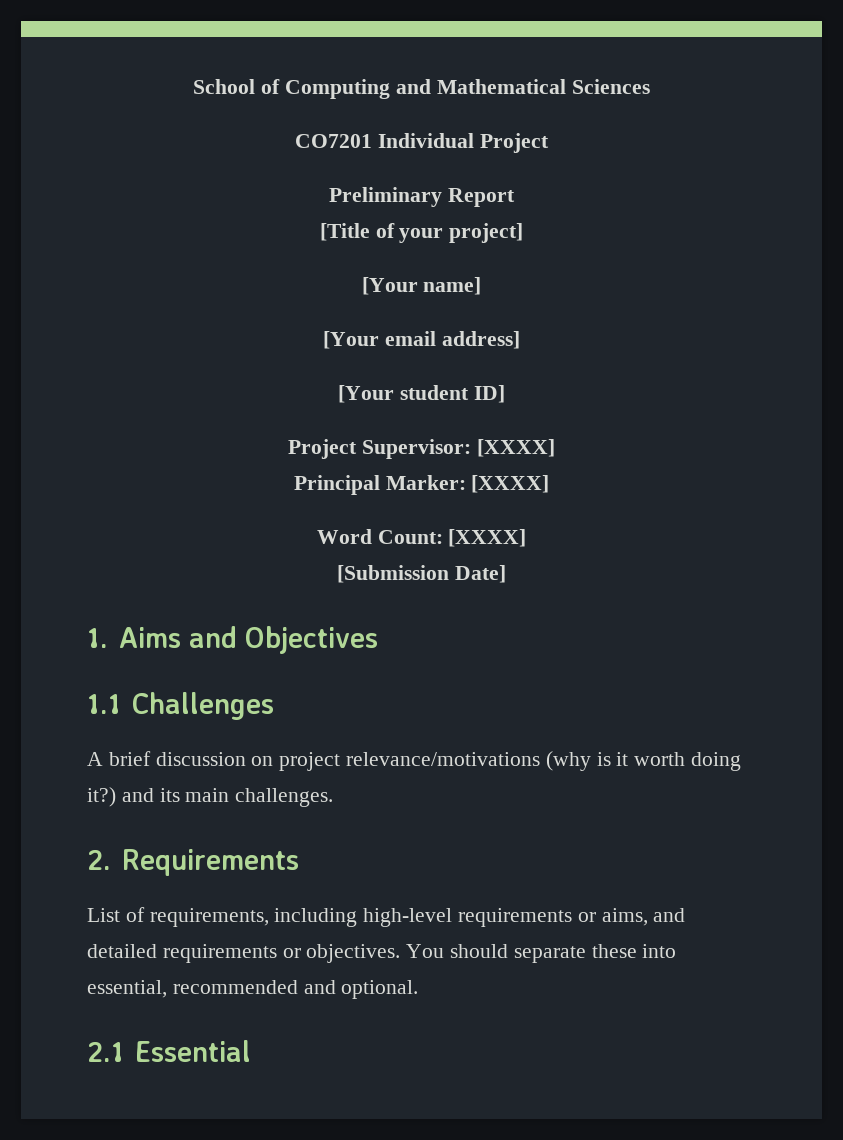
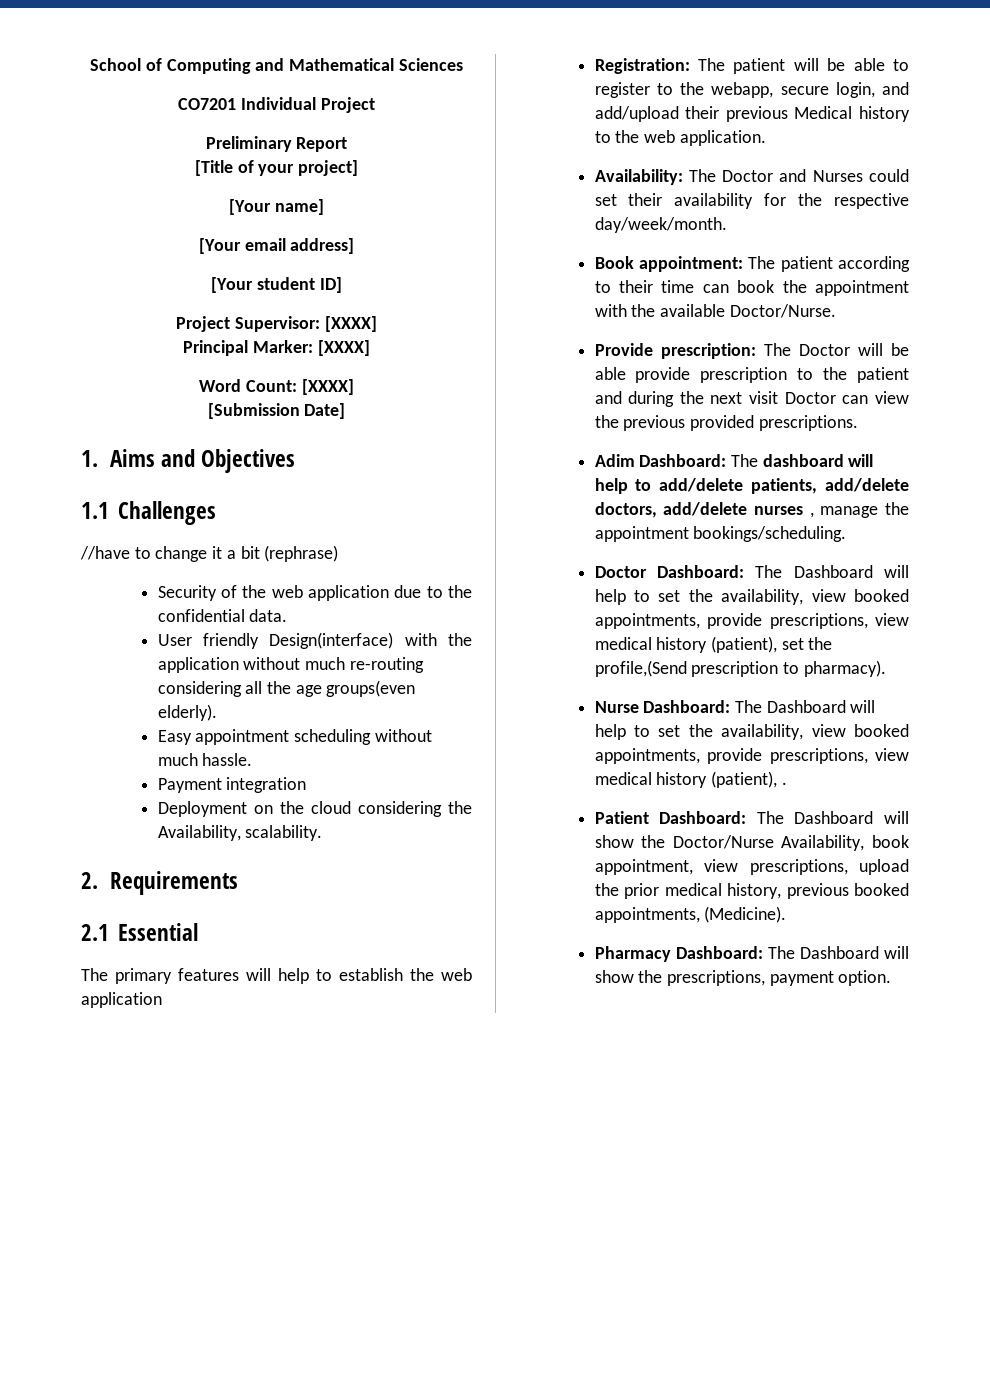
[87,751,742,771] [87,787,334,807] [87,849,299,876] [87,907,686,927] [87,944,677,963] [87,980,419,999] [87,1040,251,1062] A brief discussion on project relevance/motivations (why is it worth doing it?) and its main challenges. // 2. Requirements // List of requirements, including high-level requirements or aims, and detailed requirements or objectives. You should separate these into essential, recommended and optional. // 2.1 Essential -> [80,545,339,562] [157,585,472,601] [157,609,288,622] [157,632,472,649] [157,657,424,673] [157,680,416,697] [157,704,217,721] [157,729,432,745] [157,753,253,766] [157,777,307,793] [157,801,472,817] [157,825,323,841] [81,871,238,895] [81,923,198,941] [81,968,472,984] [81,992,162,1008] [594,58,909,74] [594,82,909,98] [594,106,910,122] [594,130,766,146] [594,169,909,185] [594,193,909,209] [594,217,727,233] [594,256,910,272] [594,280,909,296] [594,304,836,318] [594,343,909,359] [594,367,909,383] [594,391,909,407] [594,415,858,431] [594,454,874,467] [594,478,909,494] [594,502,909,518] [594,526,847,542] [594,565,909,578] [594,589,909,605] [594,613,909,629] [594,636,833,653] [594,660,886,677] [594,700,876,713] [594,724,909,740] [594,748,909,764] [594,771,787,788] [594,811,909,824] [594,835,909,851] [594,859,909,875] [594,883,909,899] [594,906,787,923] [594,946,909,962] [594,970,892,986] //have to change it a bit (rephrase) // Security of the web application due to the confidential data. // User friendly Design(interface) with the application without much re-routing considering all the age groups(even elderly). // Easy appointment scheduling without much hassle. // Payment integration // Deployment on the cloud considering the Availability, scalability. // 2. Requirements // 2.1 Essential // The primary features will help to establish the web application // Registration: The patient will be able to register to the webapp, secure login, and add/upload their previous Medical history to the web application. // Availability: The Doctor and Nurses could set their availability for the respective day/week/month. // Book appointment: The patient according to their time can book the appointment with the available Doctor/Nurse. // Provide prescription: The Doctor will be able provide prescription to the patient and during the next visit Doctor can view the previous provided prescriptions. // Adim Dashboard: The dashboard will help to add/delete patients, add/delete doctors, add/delete nurses , manage the appointment bookings/scheduling. // Doctor Dashboard: The Dashboard will help to set the availability, view booked appointments, provide prescriptions, view medical history (patient), set the profile,(Send prescription to pharmacy). // Nurse Dashboard: The Dashboard will help to set the availability, view booked appointments, provide prescriptions, view medical history (patient), . // Patient Dashboard: The Dashboard will show the Doctor/Nurse Availability, book appointment, view prescriptions, upload the prior medical history, previous booked appointments, (Medicine). // Pharmacy Dashboard: The Dashboard will show the prescriptions, payment option.

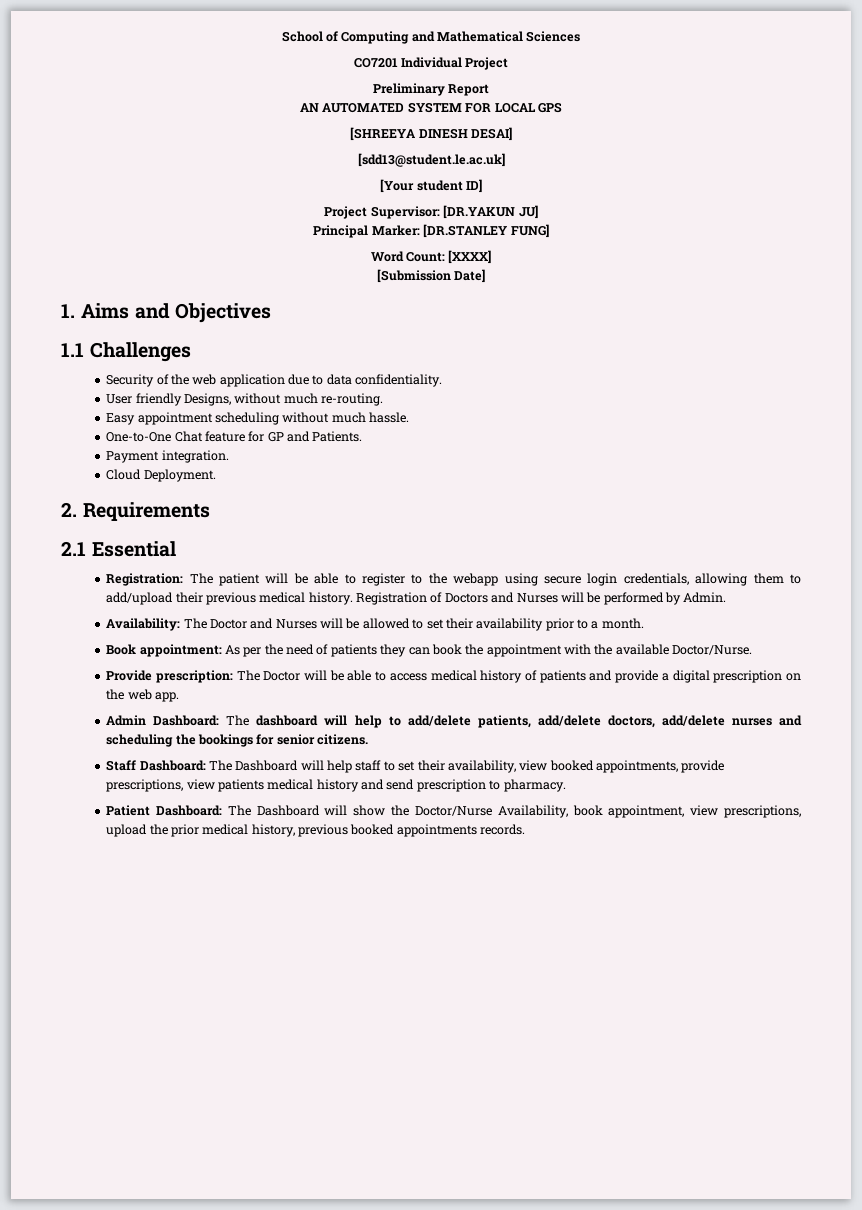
[194,160,359,176] [229,199,324,215] [198,238,355,254] [Title of your project] // [Your name] // [Your email address] -> [300,102,562,113] [350,127,512,141] [357,153,505,167] AN AUTOMATED SYSTEM FOR LOCAL GPS // [SHREEYA DINESH DESAI] // [sdd13@student.le.ac.uk]
[324,316,377,332] [XXXX] -> [443,205,538,219] [DR.YAKUN JU]
[317,340,370,356] [XXXX] -> [423,224,549,238] [DR.STANLEY FUNG]
[80,545,339,562] // //have to change it a bit (rephrase) -> (192, 352) none
[448,585,472,598] [157,609,288,622] the confidential data. -> [326,374,443,387] data confidentiality.
[269,632,472,649] [157,657,424,673] [157,680,416,697] [157,704,217,721] Design(interface) with the application without much re-routing considering all the age groups(even elderly). -> [183,393,384,406] Designs, without much re-routing.
[157,777,307,793] [157,801,472,817] [157,825,323,841] [81,871,238,895] [81,923,198,941] [81,968,472,984] [81,992,162,1008] Payment integration // Deployment on the cloud considering the Availability, scalability. // 2. Requirements // 2.1 Essential // The primary features will help to establish the web application -> [106,431,363,442] [106,450,229,463] [106,469,216,482] [61,502,211,521] [61,541,177,557] One-to-One Chat feature for GP and Patients. // Payment integration. // Cloud Deployment. // 2. Requirements // 2.1 Essential
[711,82,909,98] [594,106,910,122] [594,130,766,146] webapp, secure login, and add/upload their previous Medical history to the web application. -> [453,573,802,586] [106,592,727,605] webapp using secure login credentials, allowing them to add/upload their previous medical history. Registration of Doctors and Nurses will be performed by Admin.
[869,169,909,182] [594,193,909,209] [594,217,727,233] [594,256,910,272] [594,280,695,293] could set their availability for the respective day/week/month. // Book appointment: The patient according to their time -> [320,618,644,631] [106,644,407,657] will be allowed to set their availability prior to a month. // Book appointment: As per the need of patients they
[635,367,909,383] [594,391,909,407] [594,415,858,431] [594,454,635,467] provide prescription to the patient and during the next visit Doctor can view the previous provided prescriptions. // Adim -> [375,670,801,683] [106,689,179,702] [106,715,147,726] to access medical history of patients and provide a digital prescription on the web app. // Admin
[809,502,909,518] [594,526,847,542] [594,565,909,578] [594,589,909,605] [594,613,909,629] [594,636,833,653] [594,660,886,677] [594,700,876,713] [594,724,909,740] [594,748,909,764] [594,771,787,788] , manage the appointment bookings/scheduling. // Doctor Dashboard: The Dashboard will help to set the availability, view booked appointments, provide prescriptions, view medical history (patient), set the profile,(Send prescription to pharmacy). // Nurse Dashboard: The Dashboard will help to set the availability, view booked appointments, provide prescriptions, view medical history (patient), . -> [779,715,802,726] [106,734,369,747] [106,760,725,773] [106,779,566,792] and scheduling the bookings for senior citizens. // Staff Dashboard: The Dashboard will help staff to set their availability, view booked appointments, provide prescriptions, view patients medical history and send prescription to pharmacy.
[594,906,787,923] [594,946,909,962] [594,970,892,986] appointments, (Medicine). // Pharmacy Dashboard: The Dashboard will show the prescriptions, payment option. -> [396,824,526,837] appointments records.

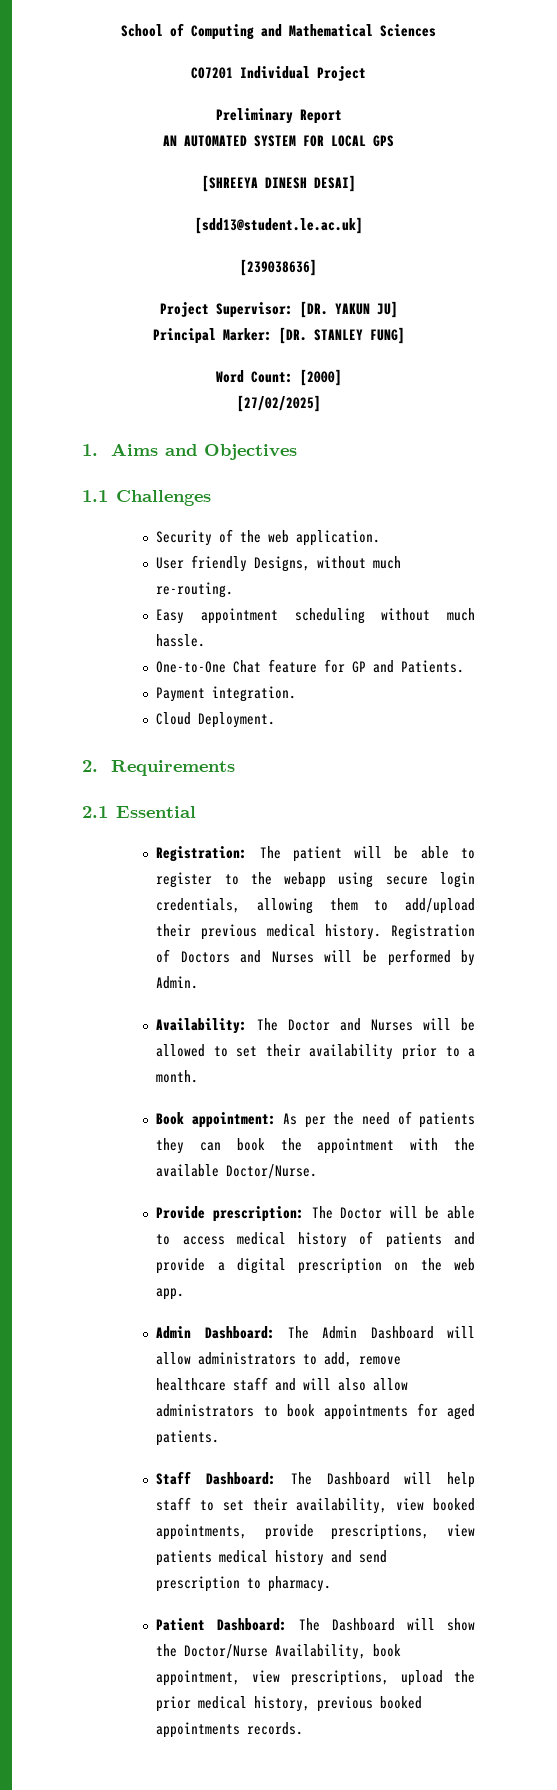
[380,179,482,193] [Your student ID] -> [240,259,317,276] [239038636]
[443,205,516,219] [DR.YAKUN -> [299,301,370,318] [DR. YAKUN
[423,224,508,238] [DR.STANLEY -> [278,327,363,344] [DR. STANLEY
[448,250,492,264] [376,269,486,283] [XXXX] // [Submission Date] -> [299,369,342,386] [236,395,321,412] [2000] // [27/02/2025]
[219,374,443,387] application due to data confidentiality. -> [296,530,381,546] application.
[256,715,802,728] [106,734,369,747] dashboard will help to add/delete patients, add/delete doctors, add/delete nurses and scheduling the bookings for senior citizens. -> [322,1326,475,1339] [156,1352,402,1367] [156,1377,409,1391] [156,1403,475,1420] [156,1430,220,1446] Admin Dashboard will allow administrators to add, remove healthcare staff and will also allow administrators to book appointments for aged patients.

